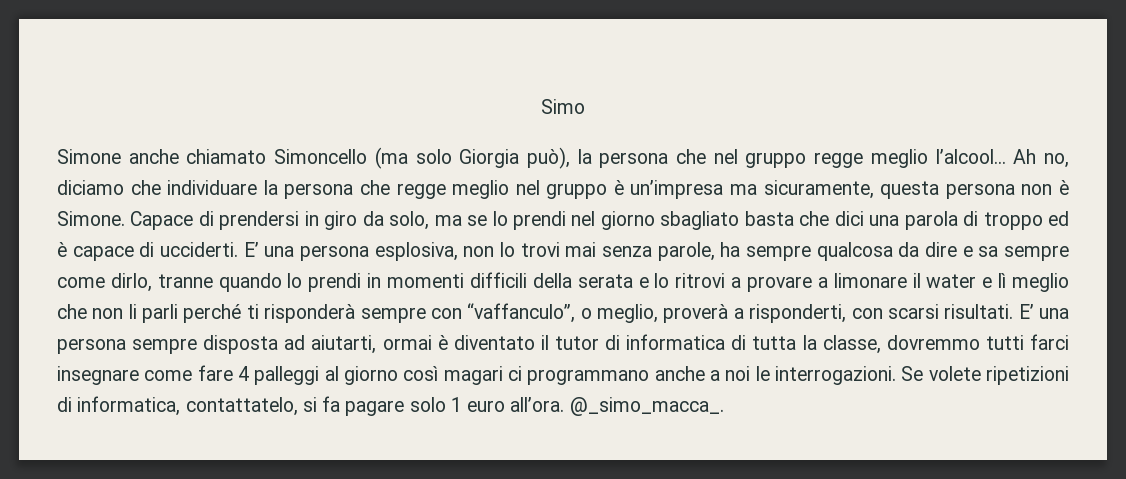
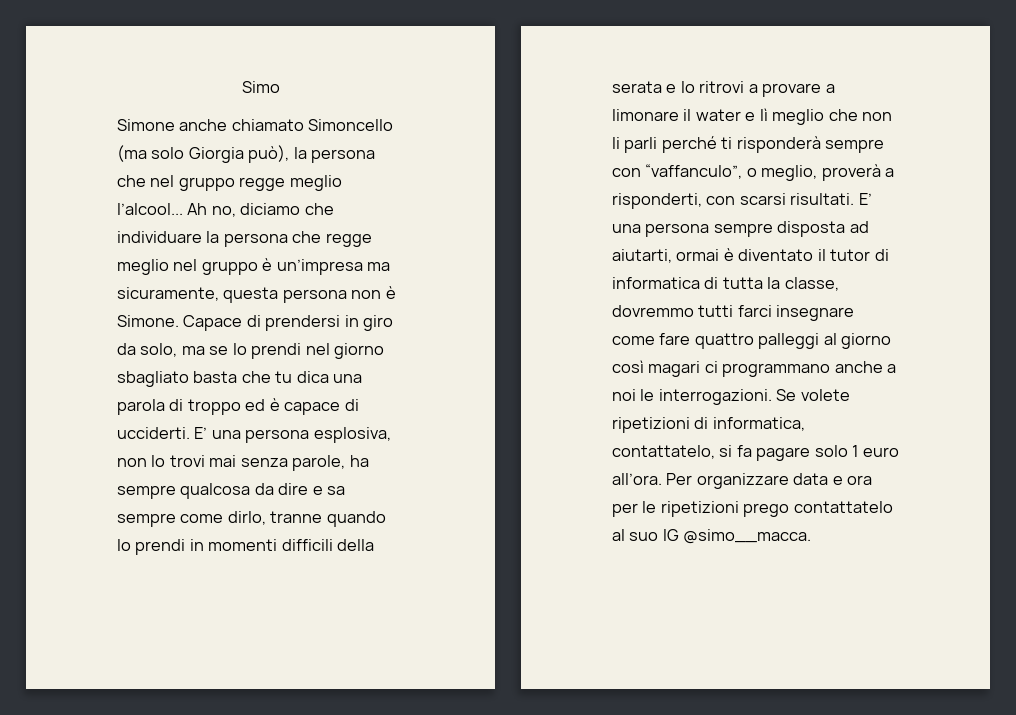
[834,211,864,226] dici -> [275,371,329,383] tu dica
[238,366,249,381] 4 -> [694,333,754,349] quattro
[569,397,724,416] @_simo_macca_. -> [666,473,873,489] [612,501,893,517] [612,529,812,544] Per organizzare data e ora per le ripetizioni prego contattatelo al suo IG @simo__macca.

